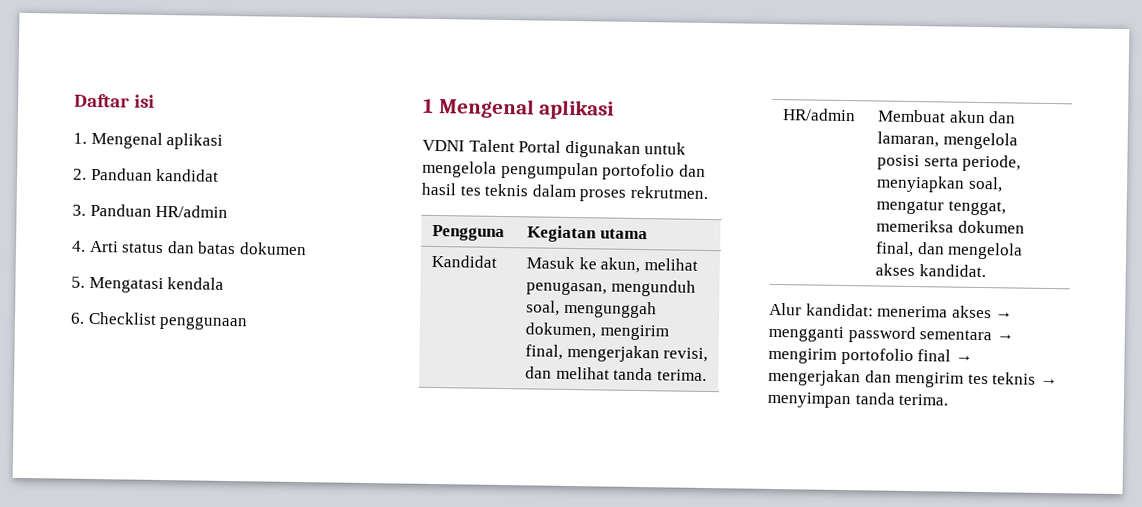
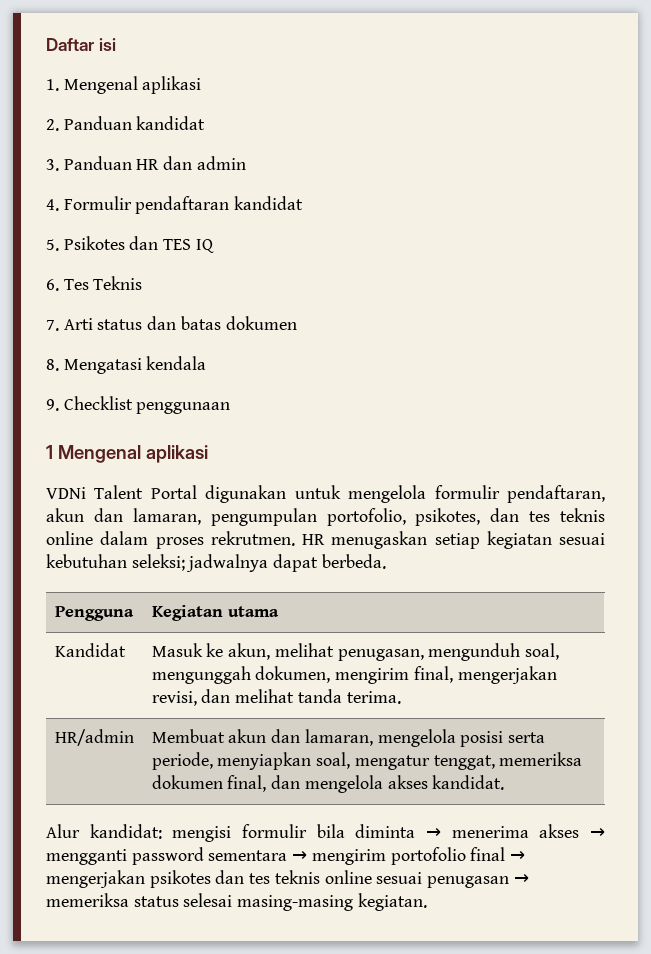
[155,204,229,218] [71,240,86,252] HR/admin // 4. -> [136,156,246,170] [46,196,304,214] [46,236,214,253] [46,276,143,291] [46,320,59,331] HR dan admin // 4. Formulir pendaftaran kandidat // 5. Psikotes dan TES IQ // 6. Tes Teknis // 7.
[71,276,85,288] 5. -> [46,359,59,371] 8.
[70,312,85,324] 6. -> [46,399,59,411] 9.
[422,139,465,152] VDNI -> [46,487,86,499] VDNi
[500,161,706,181] [421,182,530,197] pengumpulan portofolio dan hasil tes teknis -> [434,485,606,503] [46,508,605,526] [46,531,93,545] formulir pendaftaran, akun dan lamaran, pengumpulan portofolio, psikotes, dan tes teknis online
(708, 192) none -> [302,531,605,549] [46,554,386,572] HR menugaskan setiap kegiatan sesuai kebutuhan seleksi; jadwalnya dapat berbeda.
(874, 310) none -> [172,824,442,842] mengisi formulir bila diminta →
[864,370,1058,388] [767,391,949,409] dan mengirim tes teknis → menyimpan tanda terima. -> [149,870,529,888] [46,893,427,911] psikotes dan tes teknis online sesuai penugasan → memeriksa status selesai masing-masing kegiatan.

